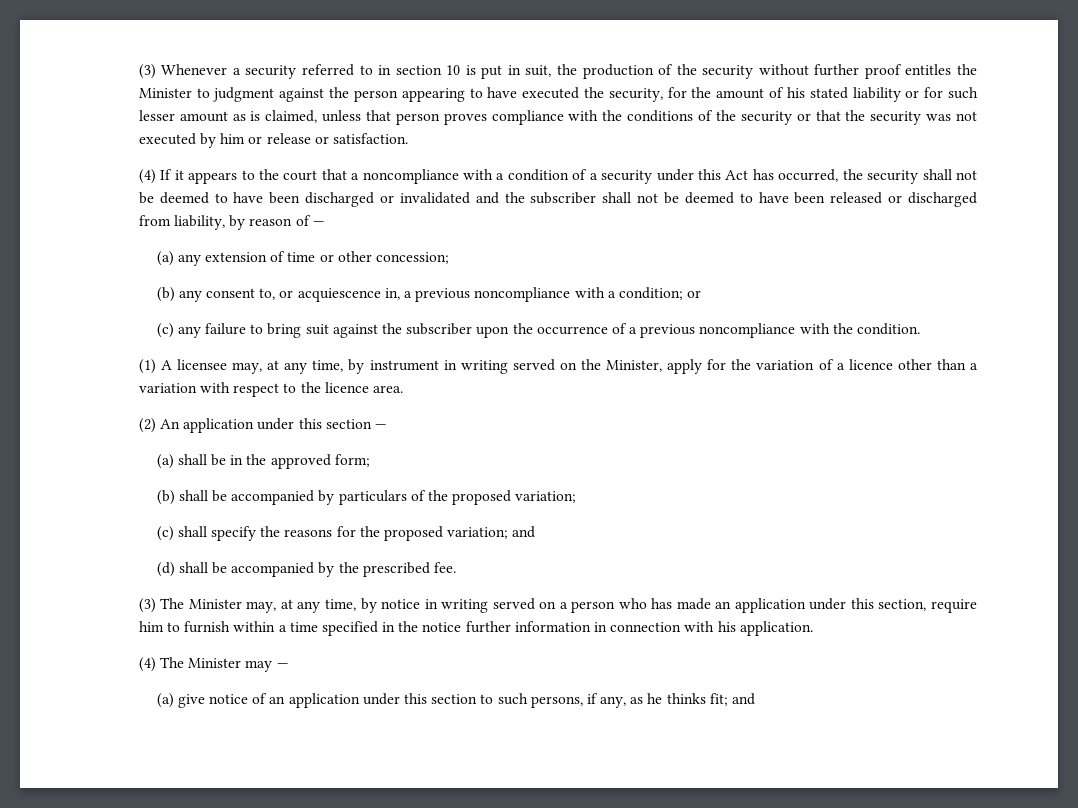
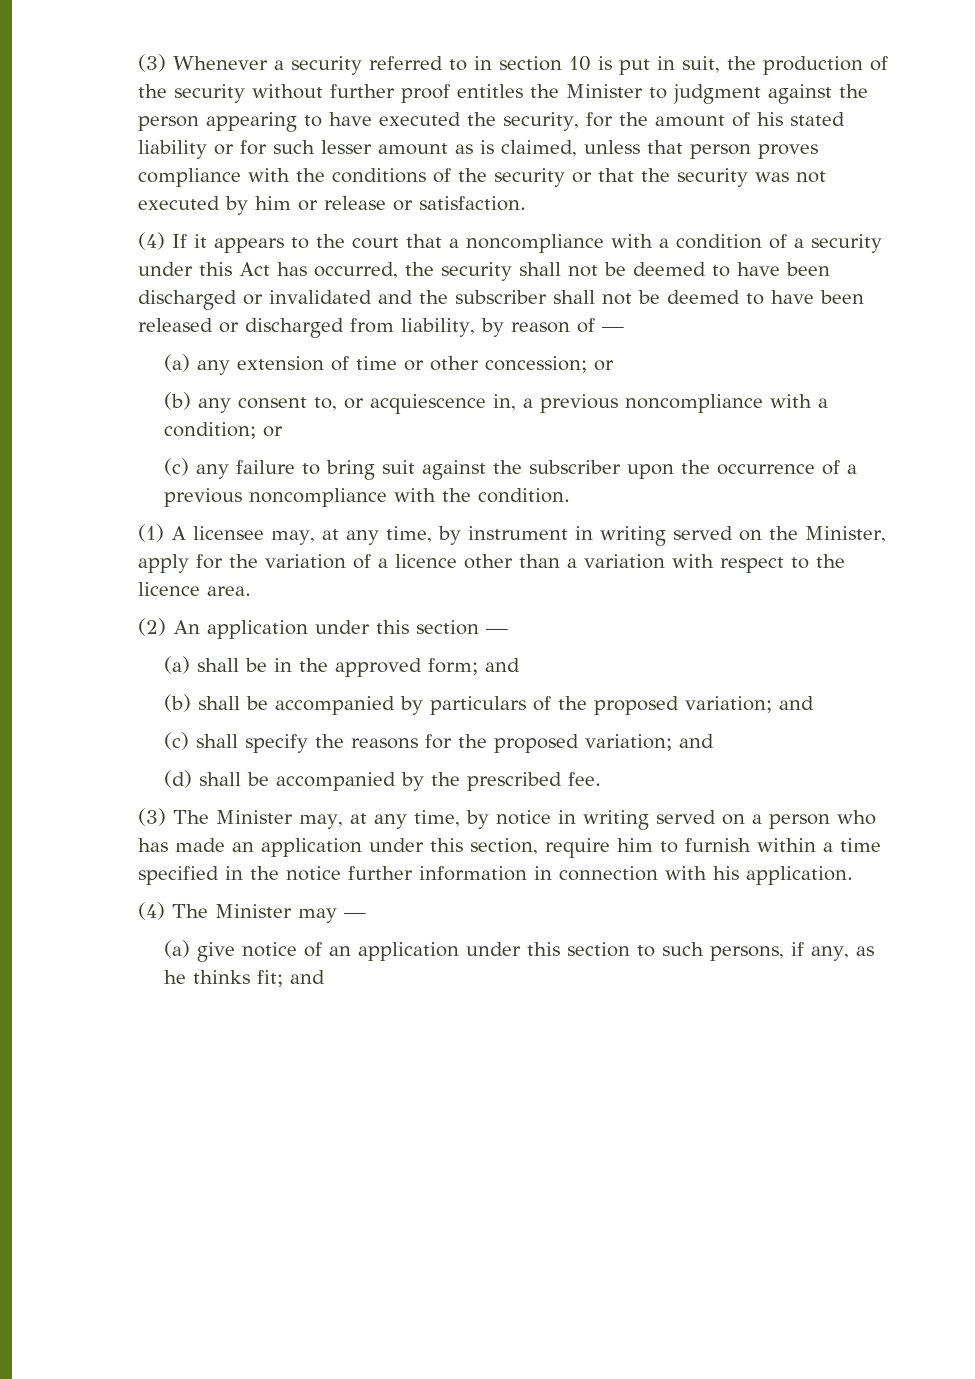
(450, 258) none -> [594,360,615,371] or
(370, 460) none -> [485,658,521,672] and
(577, 497) none -> [779,696,815,710] and

